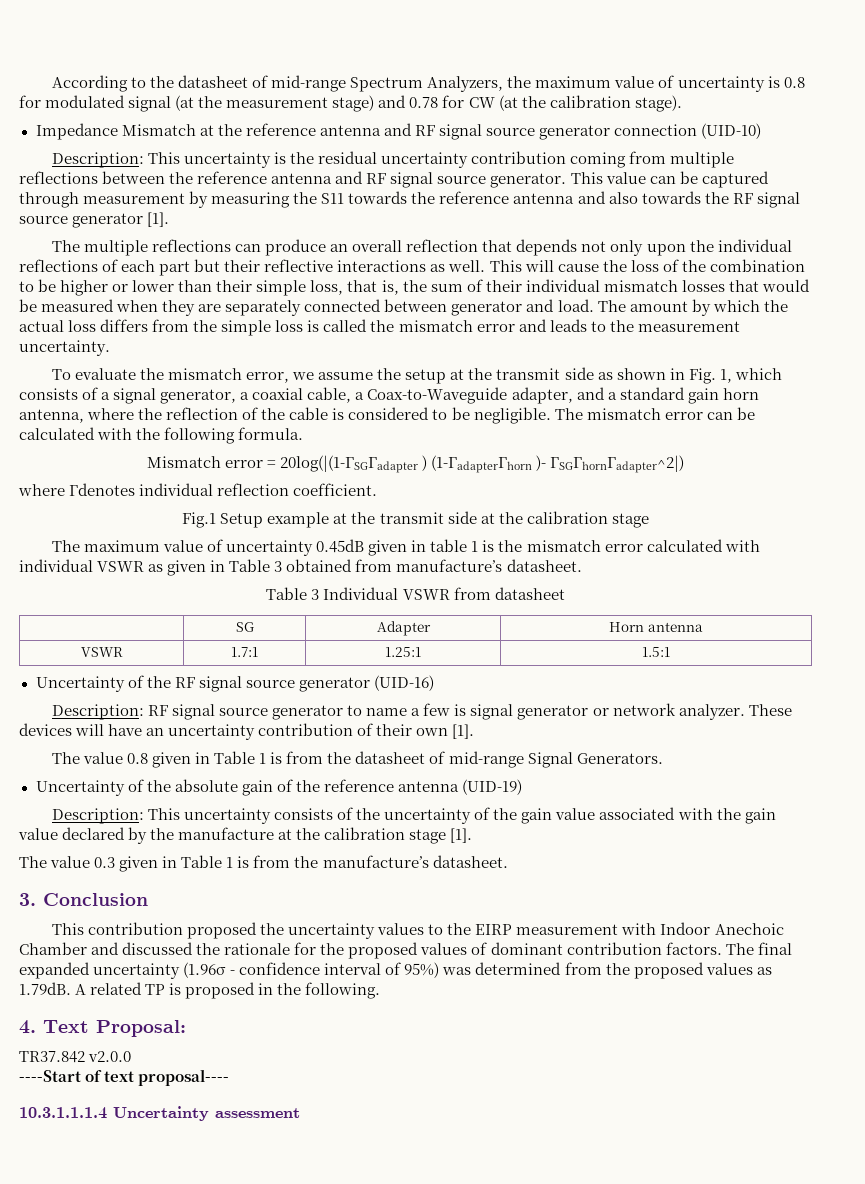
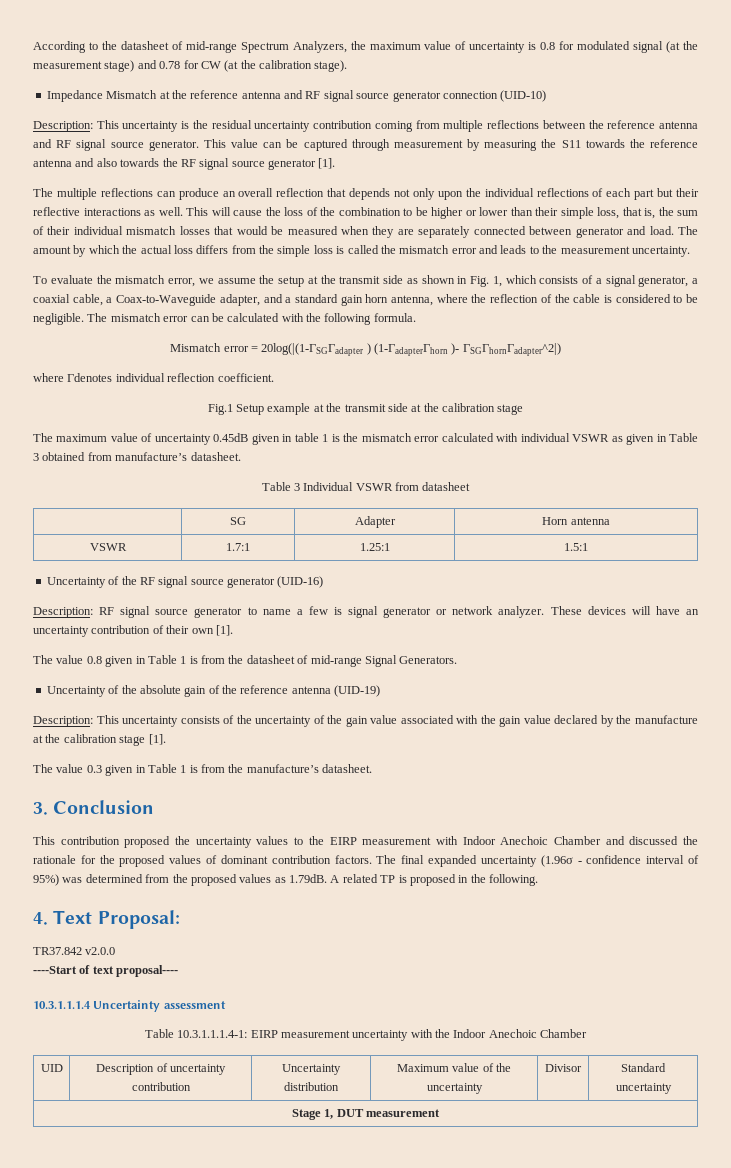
(300, 1113) none -> [144,1029,588,1041] [40,1064,63,1072] [96,1063,226,1075] [131,1082,191,1091] [282,1064,341,1075] [284,1082,339,1091] [396,1063,512,1072] [426,1083,483,1094] [545,1064,582,1072] [621,1063,666,1072] [615,1083,672,1094] [291,1109,441,1120] // Table 10.3.1.1.1.4-1: EIRP measurement uncertainty with the Indoor Anechoic Chamber // UID | Description of uncertainty contribution | Uncertainty distribution | Maximum value of the uncertainty | Divisor | Standard uncertainty // Stage 1, DUT measurement

